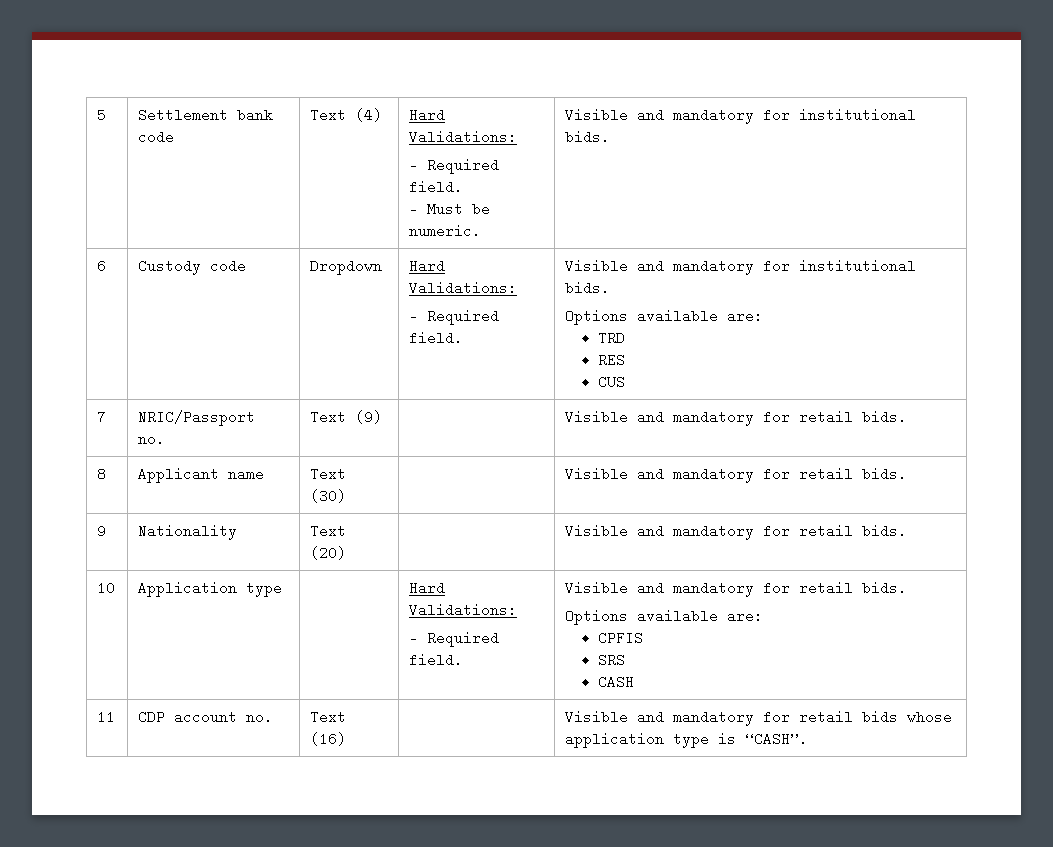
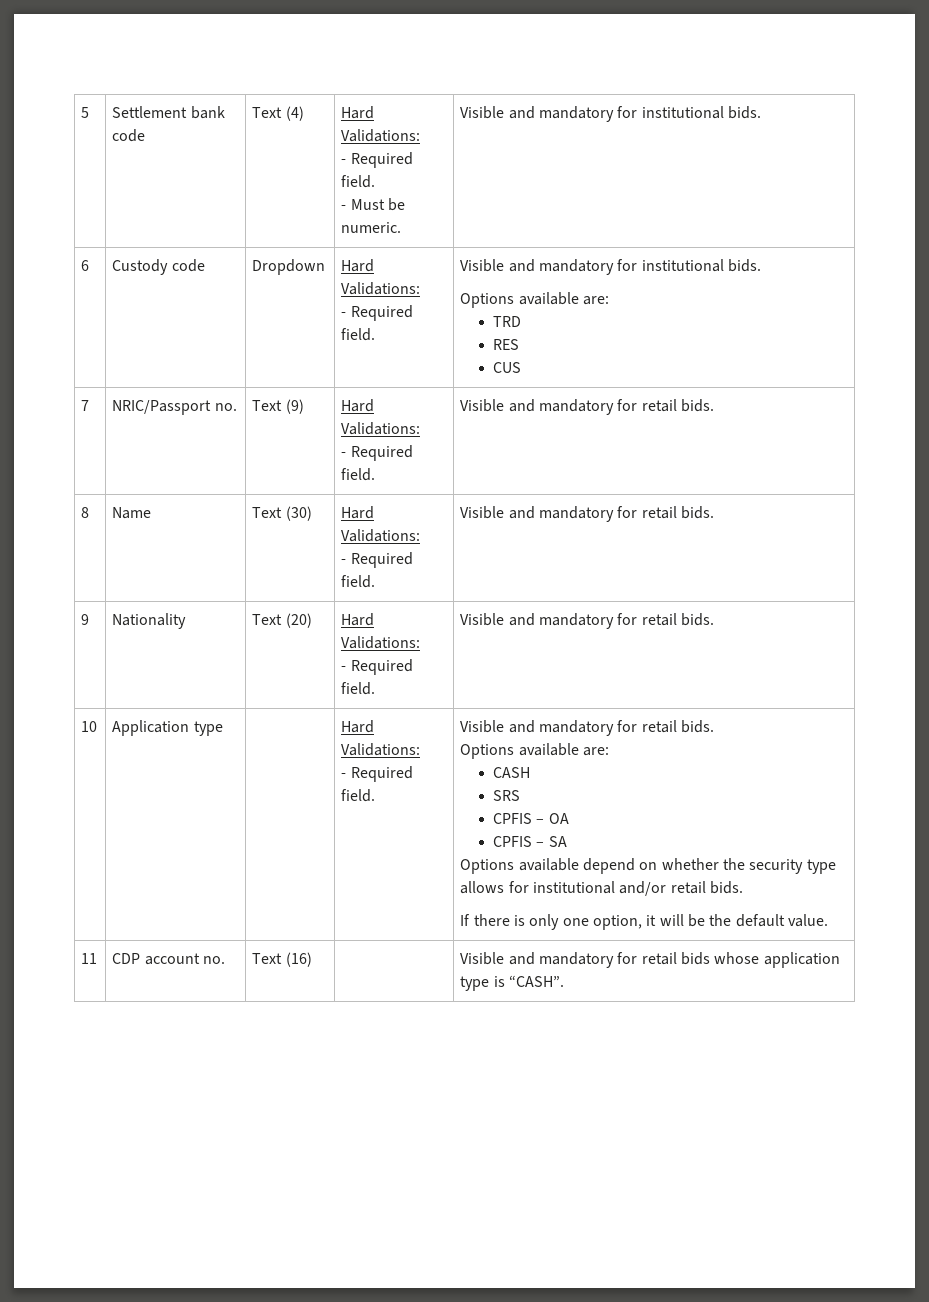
(383, 417) none -> [341,399,375,412] [341,422,421,435] [341,445,413,461] [341,468,376,481] Hard Validations: // - Required field.
[138,467,265,483] Applicant name -> [112,507,152,519] Name
(347, 496) none -> [341,506,375,519] [341,529,421,542] [341,552,413,568] [341,575,376,588] Hard Validations: // - Required field.
(347, 553) none -> [341,613,375,626] [341,636,421,649] [341,659,413,675] [341,682,376,695] Hard Validations: // - Required field.
[598,631,644,645] CPFIS -> [492,767,530,778] CASH
[598,675,635,689] CASH -> [492,813,569,824] [492,836,567,847] [460,858,836,874] [460,881,744,896] [460,914,828,930] CPFIS – OA // CPFIS – SA // Options available depend on whether the security type allows for institutional and/or retail bids. // If there is only one option, it will be the default value.

